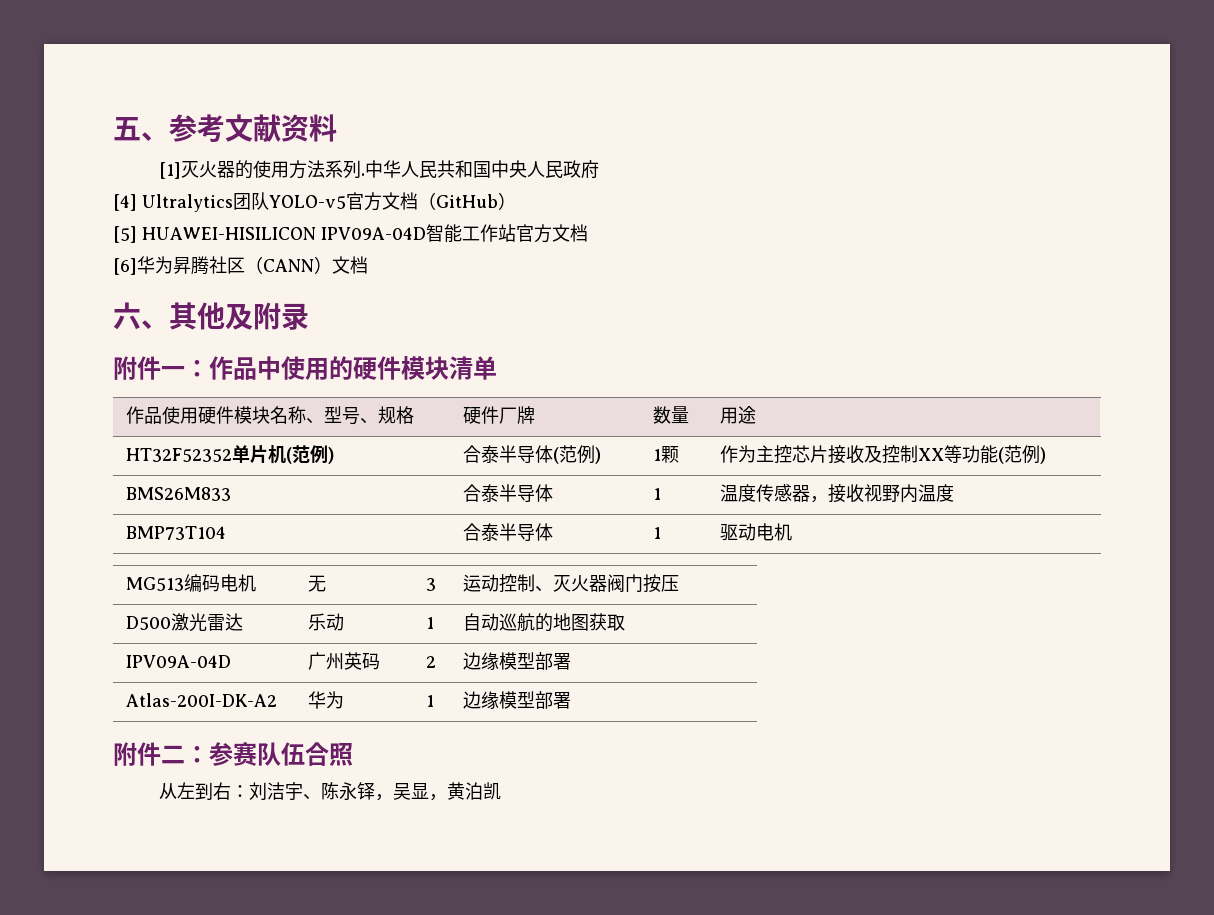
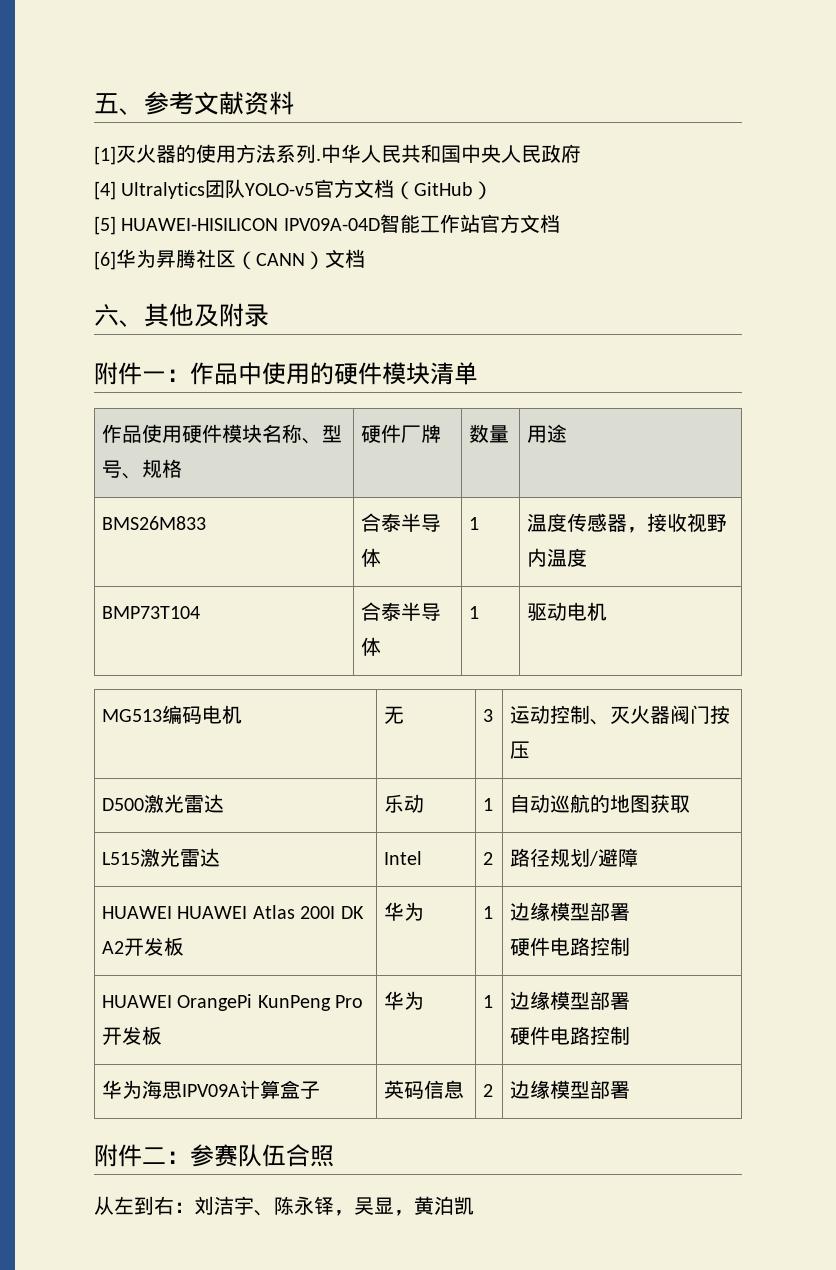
[126,445,335,464] [463,445,602,464] [653,446,680,463] [720,445,1047,464] // HT32F52352单片机(范例) | 合泰半导体(范例) | 1颗 | 作为主控芯片接收及控制XX等功能(范例) -> (568, 433) none
[126,655,232,668] [308,652,381,670] [426,656,437,668] [463,652,572,670] [126,693,278,707] [308,691,345,709] [426,695,435,707] [463,691,572,709] IPV09A-04D | 广州英码 | 2 | 边缘模型部署 // Atlas-200I-DK-A2 | 华为 | 1 | 边缘模型部署 -> [102,848,221,867] [384,851,423,865] [483,852,494,865] [510,848,639,867] [102,905,364,919] [102,937,185,956] [384,902,425,921] [483,906,494,919] [510,902,631,921] [510,937,631,957] [102,994,364,1011] [102,1026,163,1045] [384,991,425,1010] [483,995,494,1008] [510,991,631,1010] [510,1026,631,1046] [102,1080,321,1099] [384,1080,465,1099] [483,1084,494,1097] [510,1080,631,1099] L515激光雷达 | Intel | 2 | 路径规划/避障 // HUAWEI HUAWEI Atlas 200I DK A2开发板 | 华为 | 1 | 边缘模型部署 // 硬件电路控制 // HUAWEI OrangePi KunPeng Pro开发板 | 华为 | 1 | 边缘模型部署 // 硬件电路控制 // 华为海思IPV09A计算盒子 | 英码信息 | 2 | 边缘模型部署

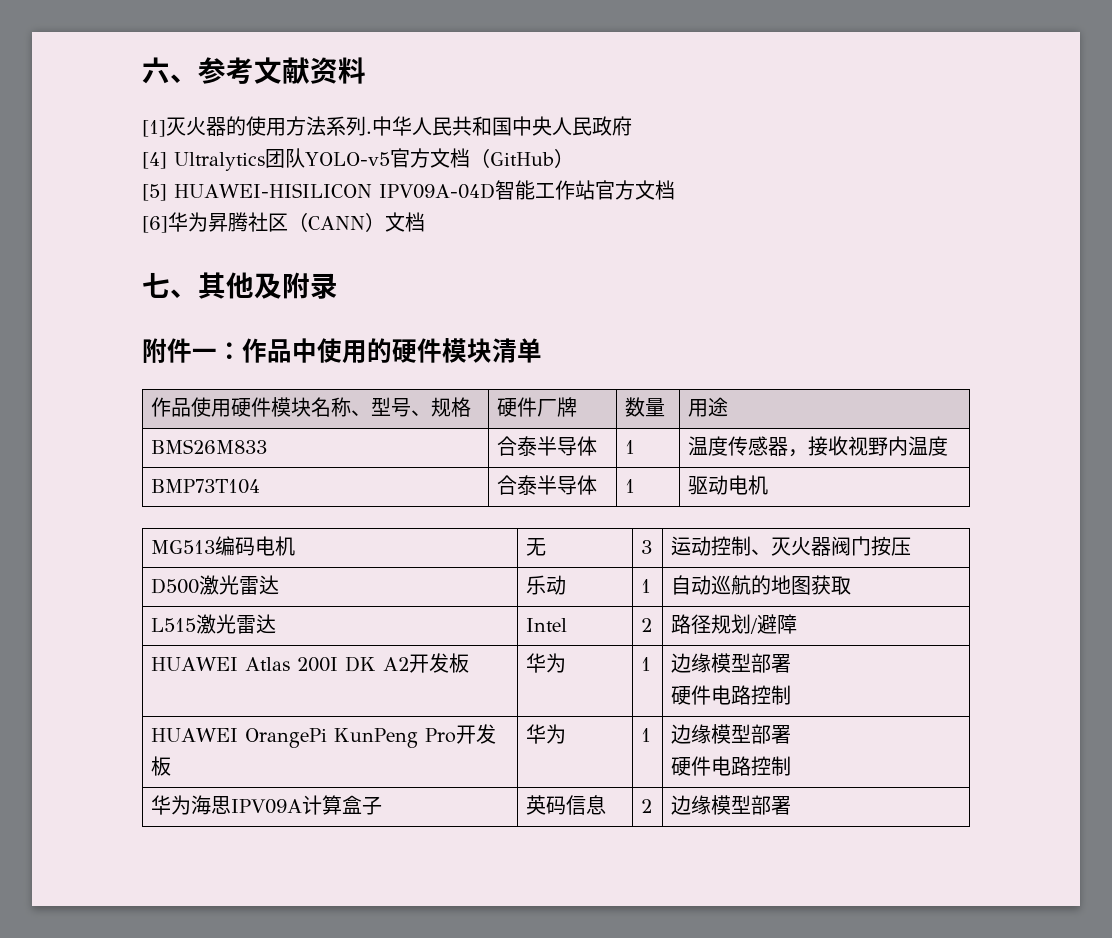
[94,93,119,114] 五 -> [142,57,170,84] 六
[94,304,119,326] 六 -> [142,272,170,298] 七
[177,906,248,919] HUAWEI -> (238, 664) none
[94,1144,334,1167] [94,1196,474,1216] // 附件二：参赛队伍合照 // 从左到右：刘洁宇、陈永铎，吴显，黄泊凯 -> (791, 805) none

